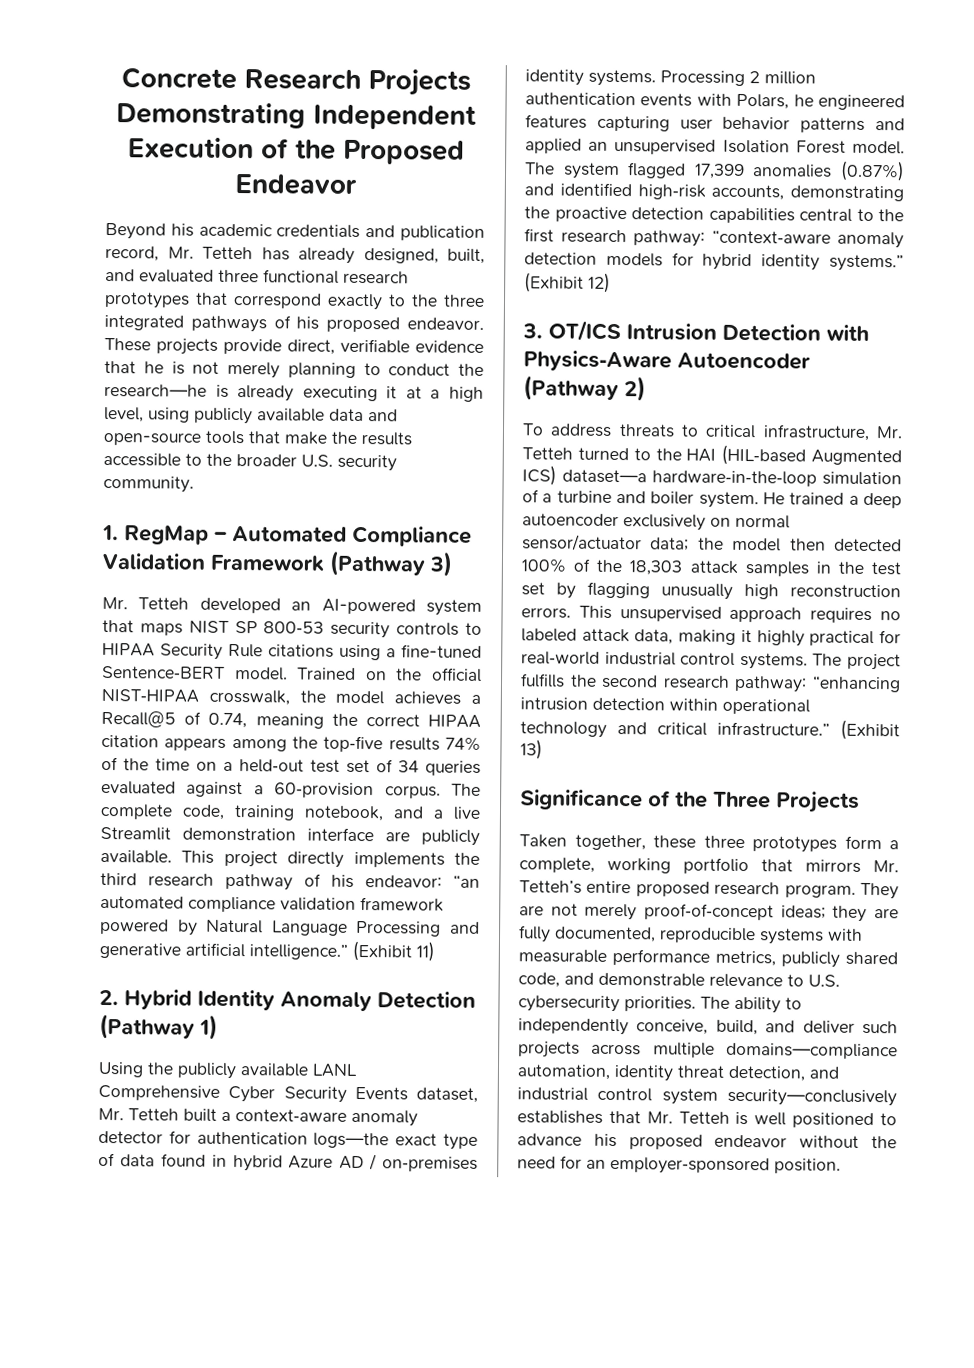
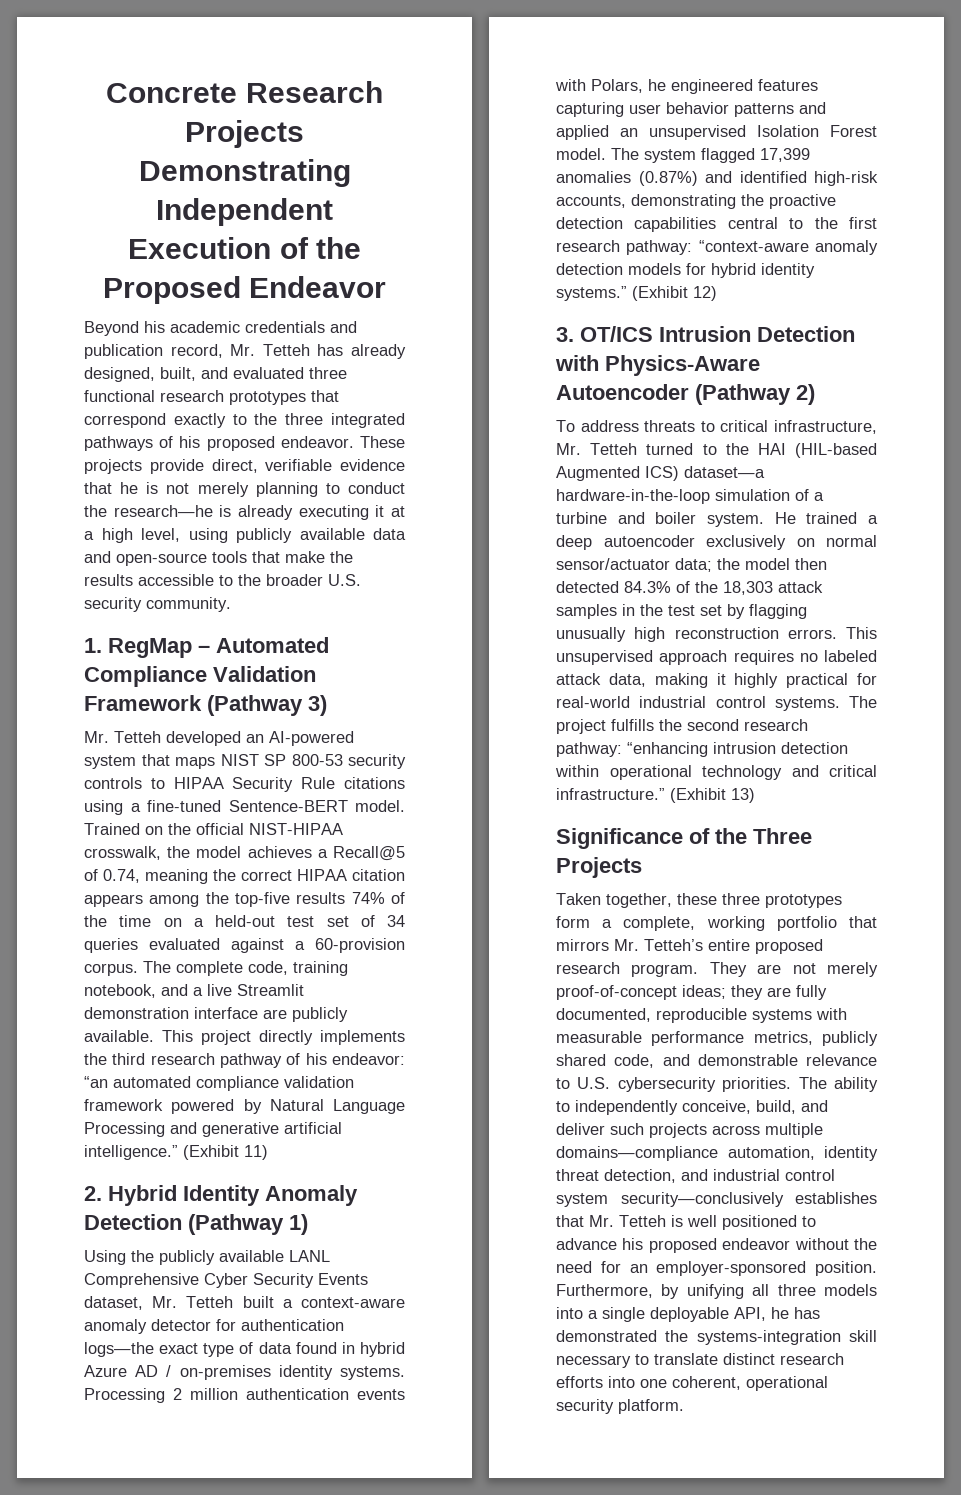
[521,558,566,573] 100% -> [624,581,671,593] 84.3%
(841, 1166) none -> [556,1284,877,1299] [556,1307,820,1322] [556,1330,877,1345] [556,1353,844,1368] [556,1376,828,1391] [556,1399,684,1414] Furthermore, by unifying all three models into a single deployable API, he has demonstrated the systems-integration skill necessary to translate distinct research efforts into one coherent, operational security platform.

